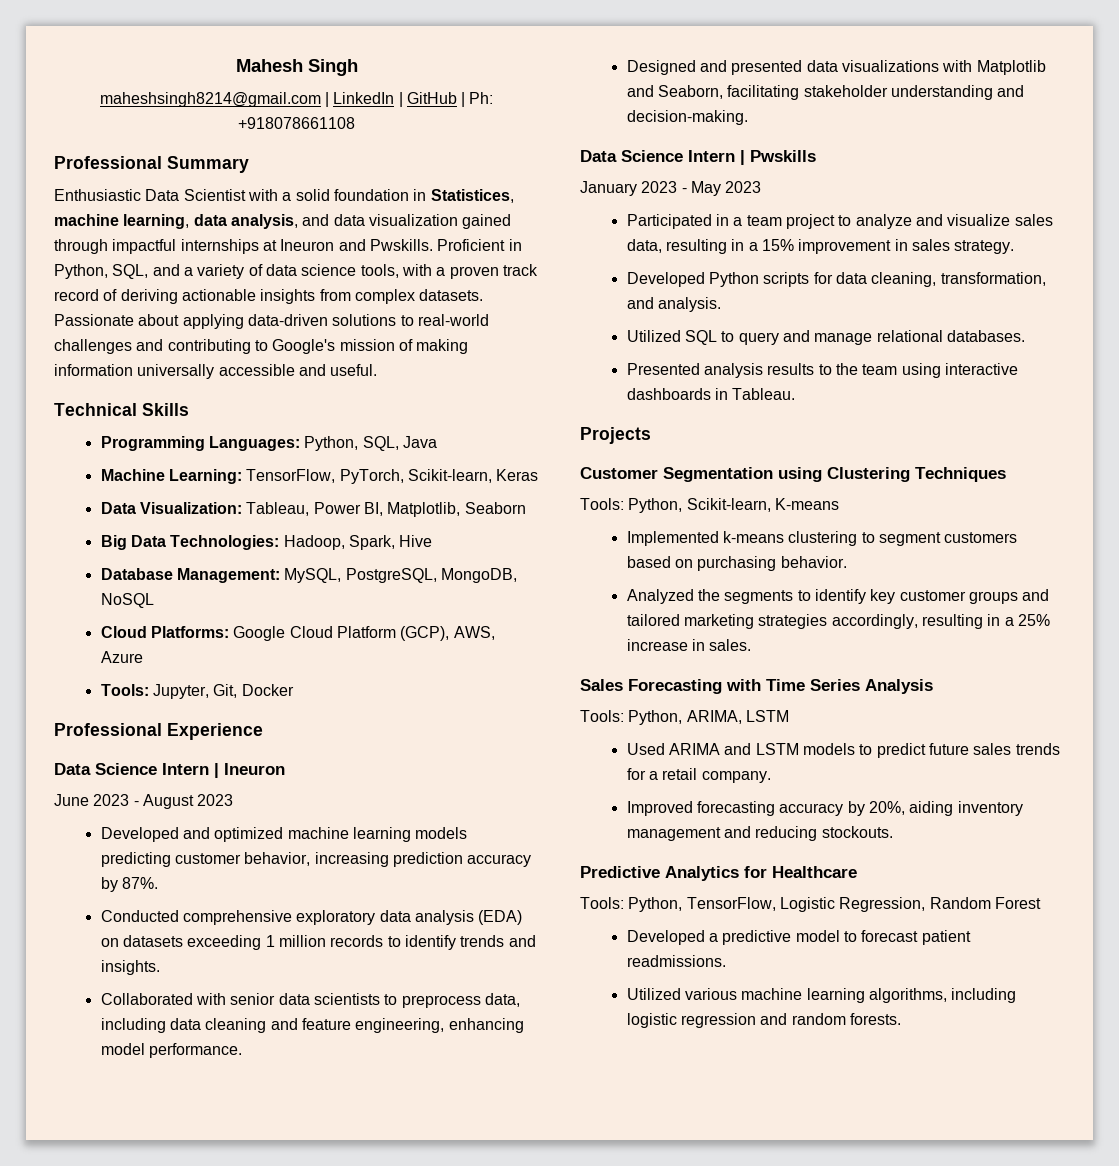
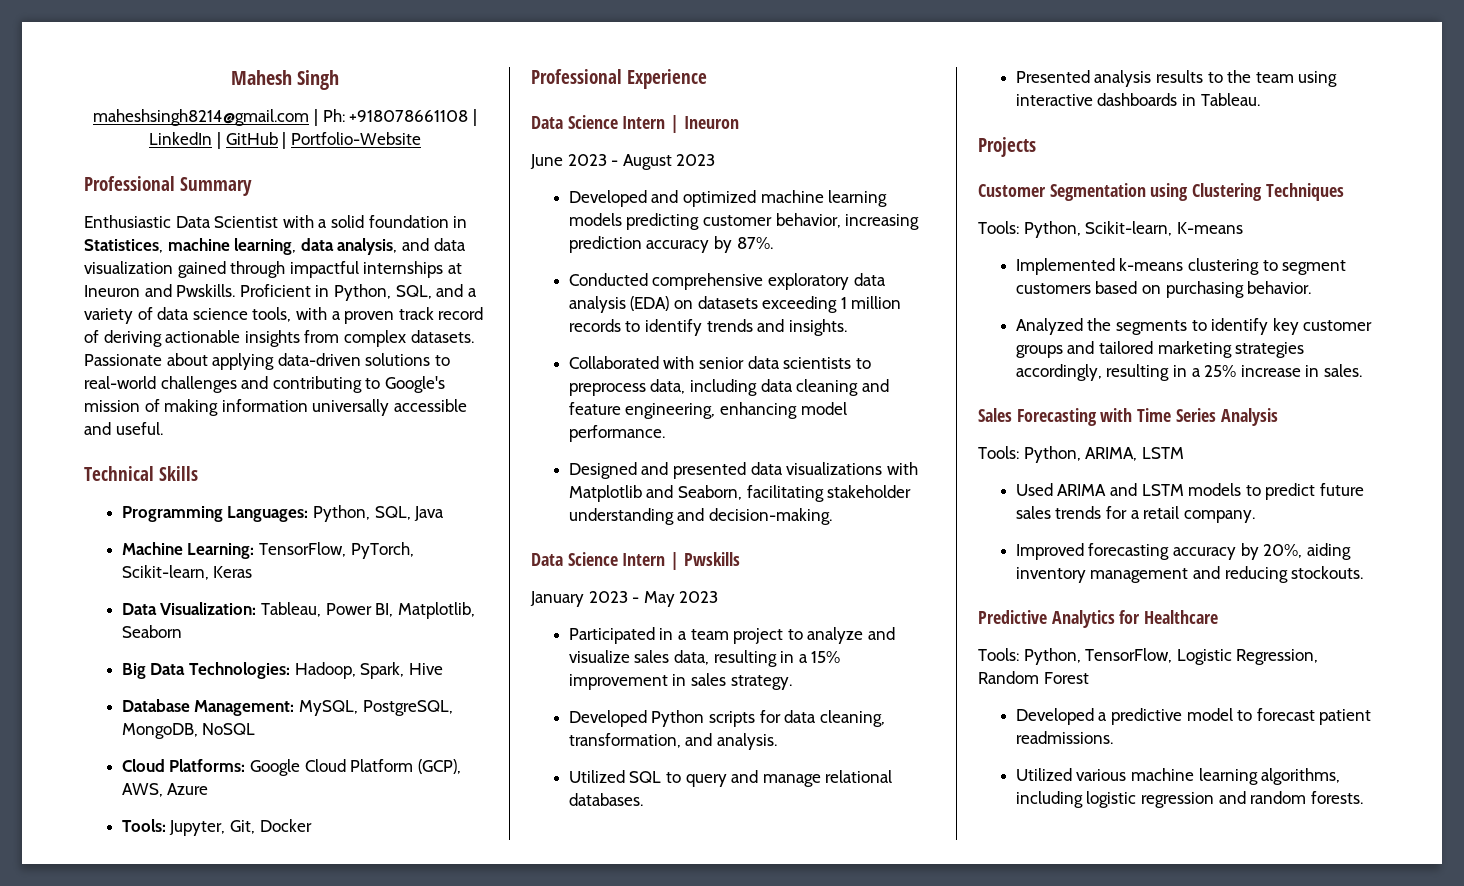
(329, 99) none -> [322,109,477,126] Ph: +918078661108 |
[469,92,494,104] [238,117,355,129] Ph: +918078661108 -> [290,132,421,145] Portfolio-Website

